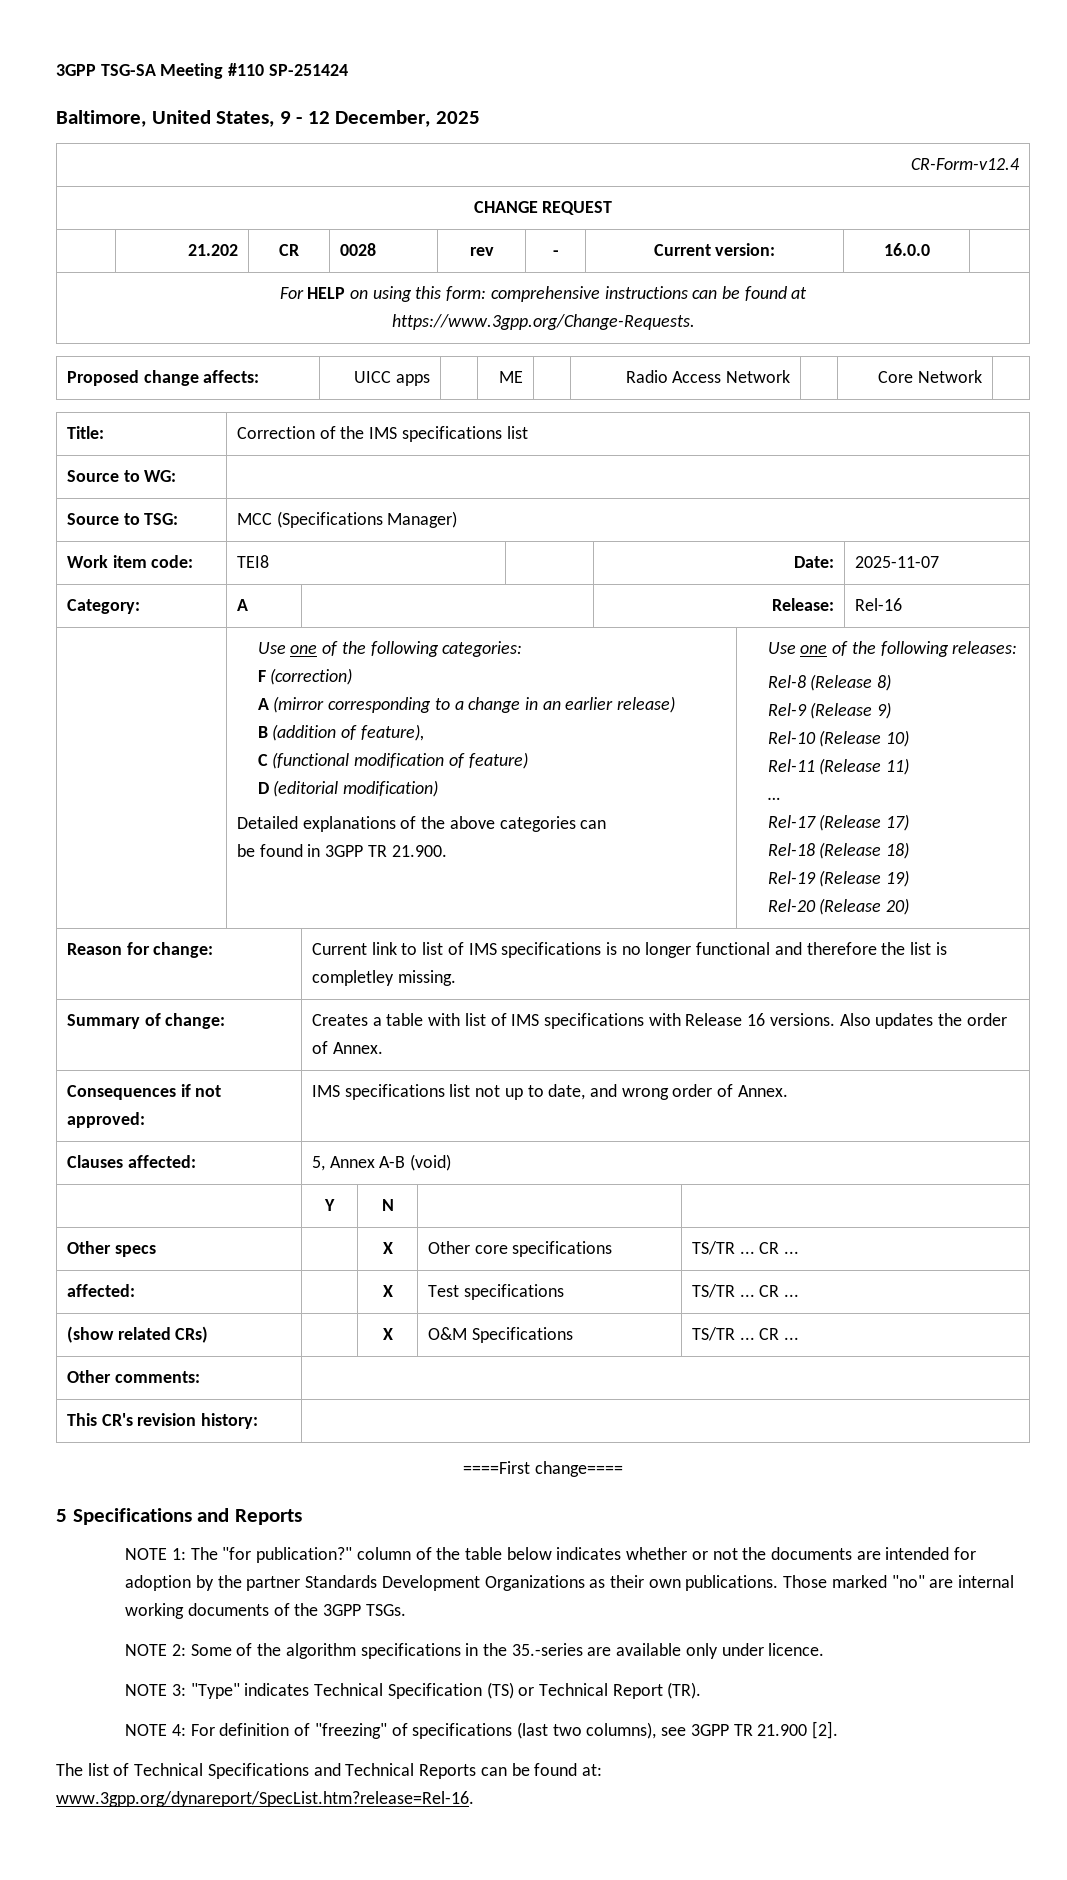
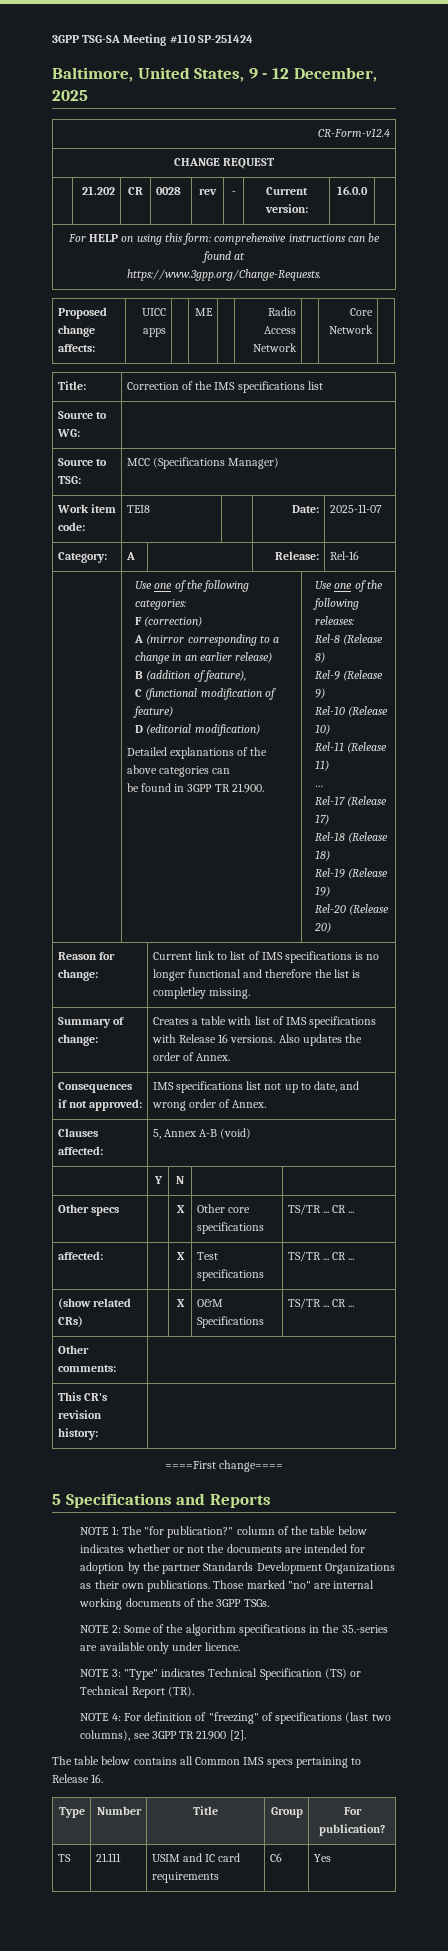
[87,1763,602,1779] [56,1791,474,1807] list of Technical Specifications and Technical Reports can be found at: // www.3gpp.org/dynareport/SpecList.htm?release=Rel-16. -> [74,1756,362,1768] [52,1774,104,1783] [58,1807,85,1818] [96,1806,142,1815] [193,1806,218,1815] [270,1807,303,1818] [343,1807,362,1815] [319,1824,385,1836] [57,1854,71,1862] [95,1853,121,1862] [151,1853,241,1862] [151,1872,219,1883] [269,1853,282,1862] [313,1854,331,1862] table below contains all Common IMS specs pertaining to Release 16. // Type | Number | Title | Group | For publication? // TS | 21.111 | USIM and IC card requirements | C6 | Yes

